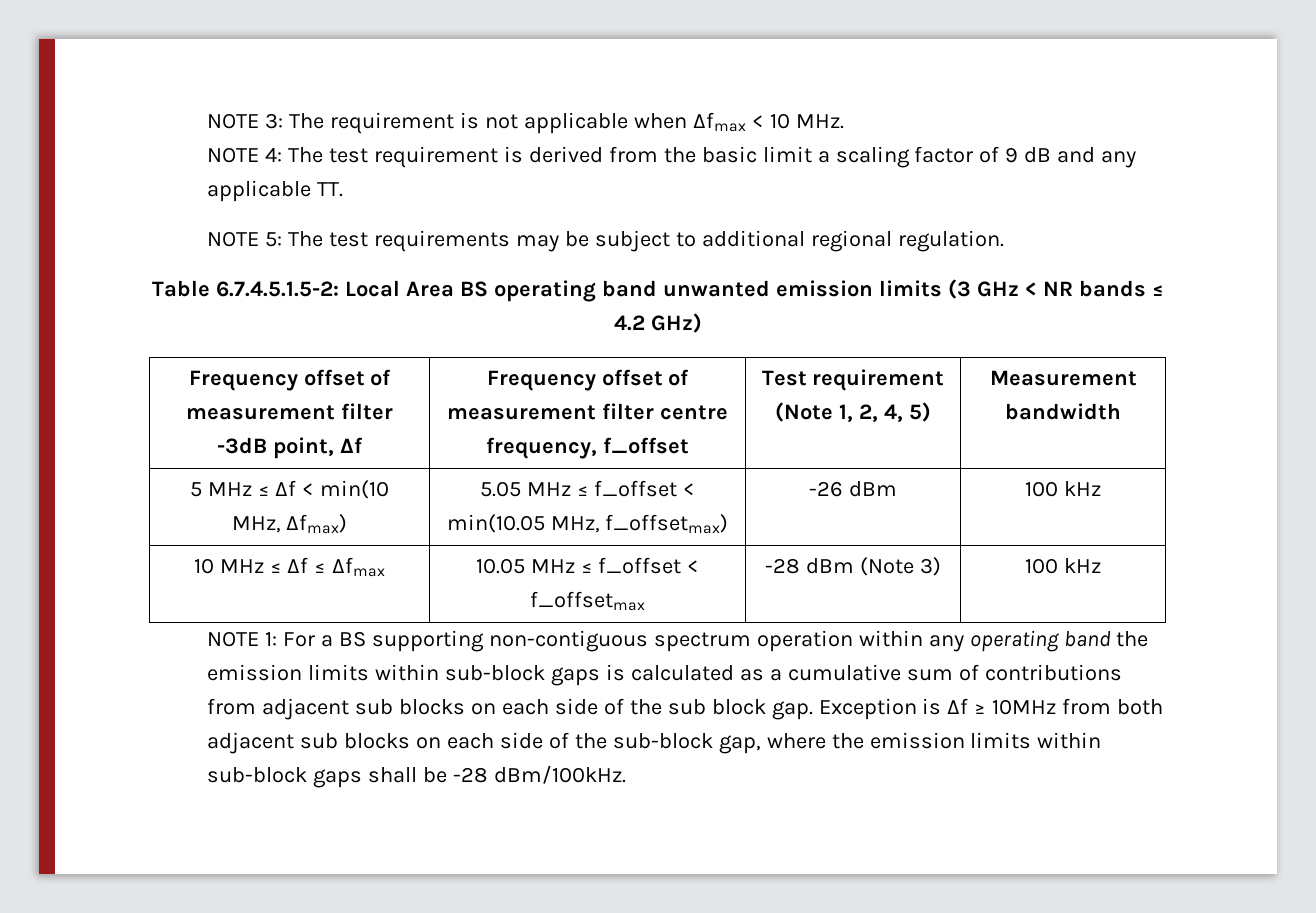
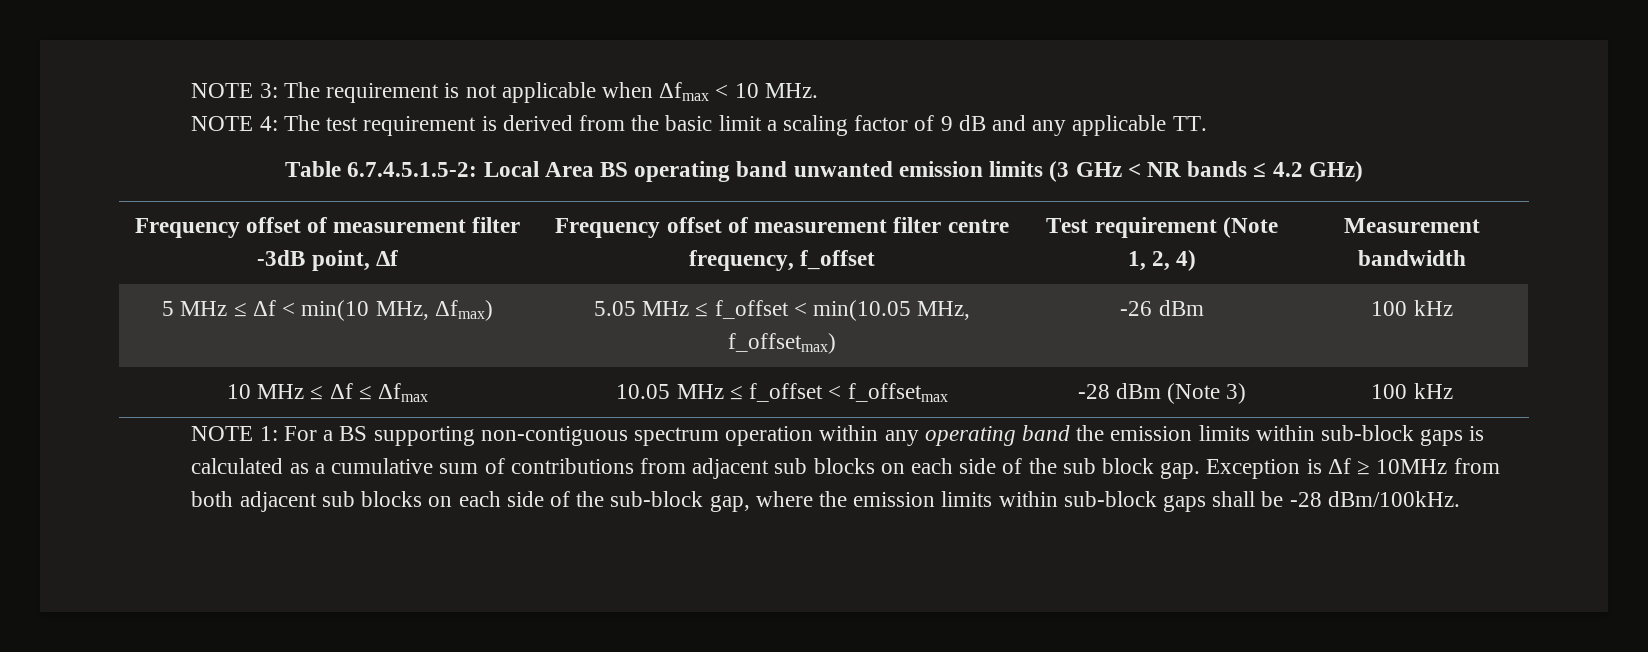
[207,230,1004,252] // NOTE 5: The test requirements may be subject to additional regional regulation. -> (1207, 123) none
[883,402,931,422] 4, 5) -> [1176,250,1197,271] 4)

